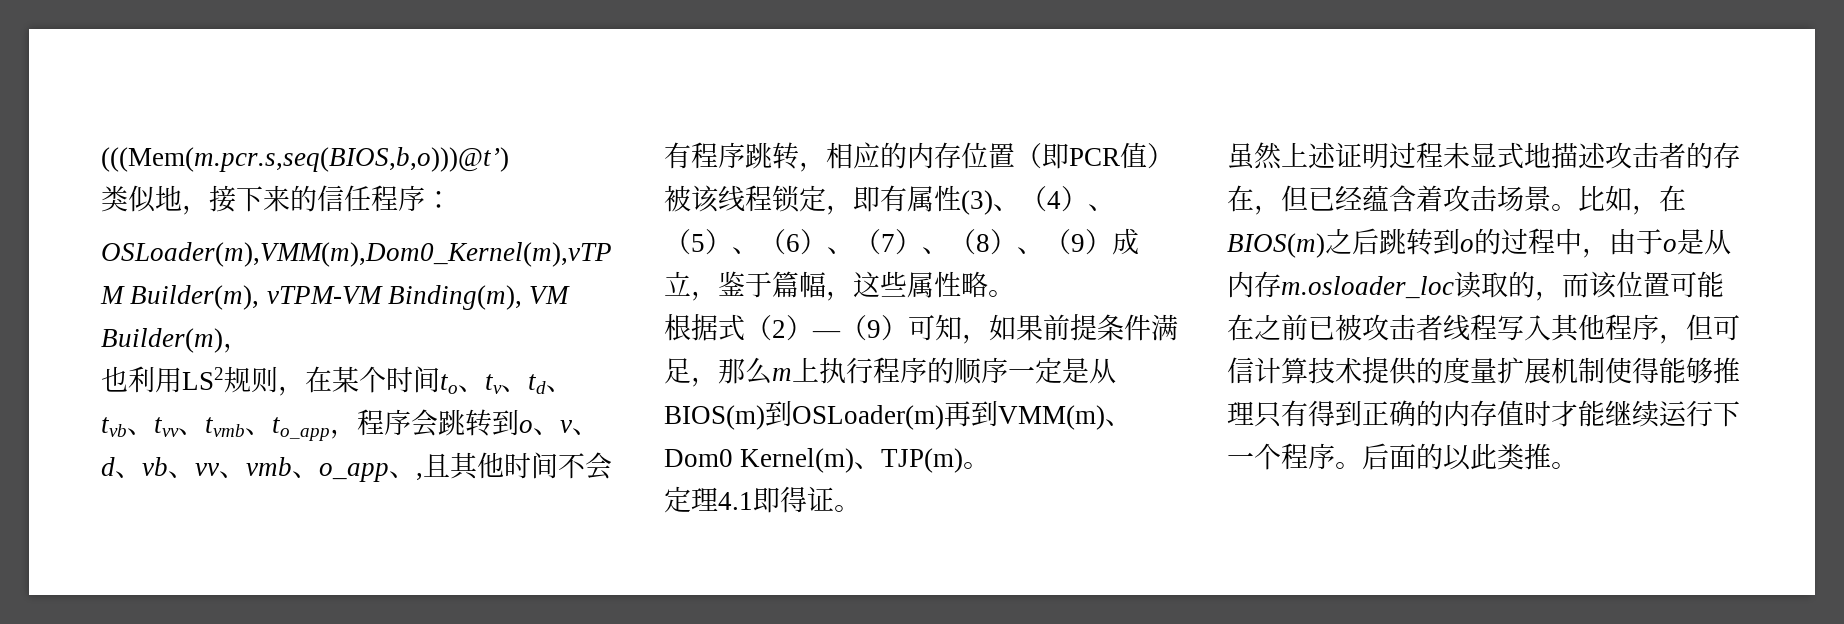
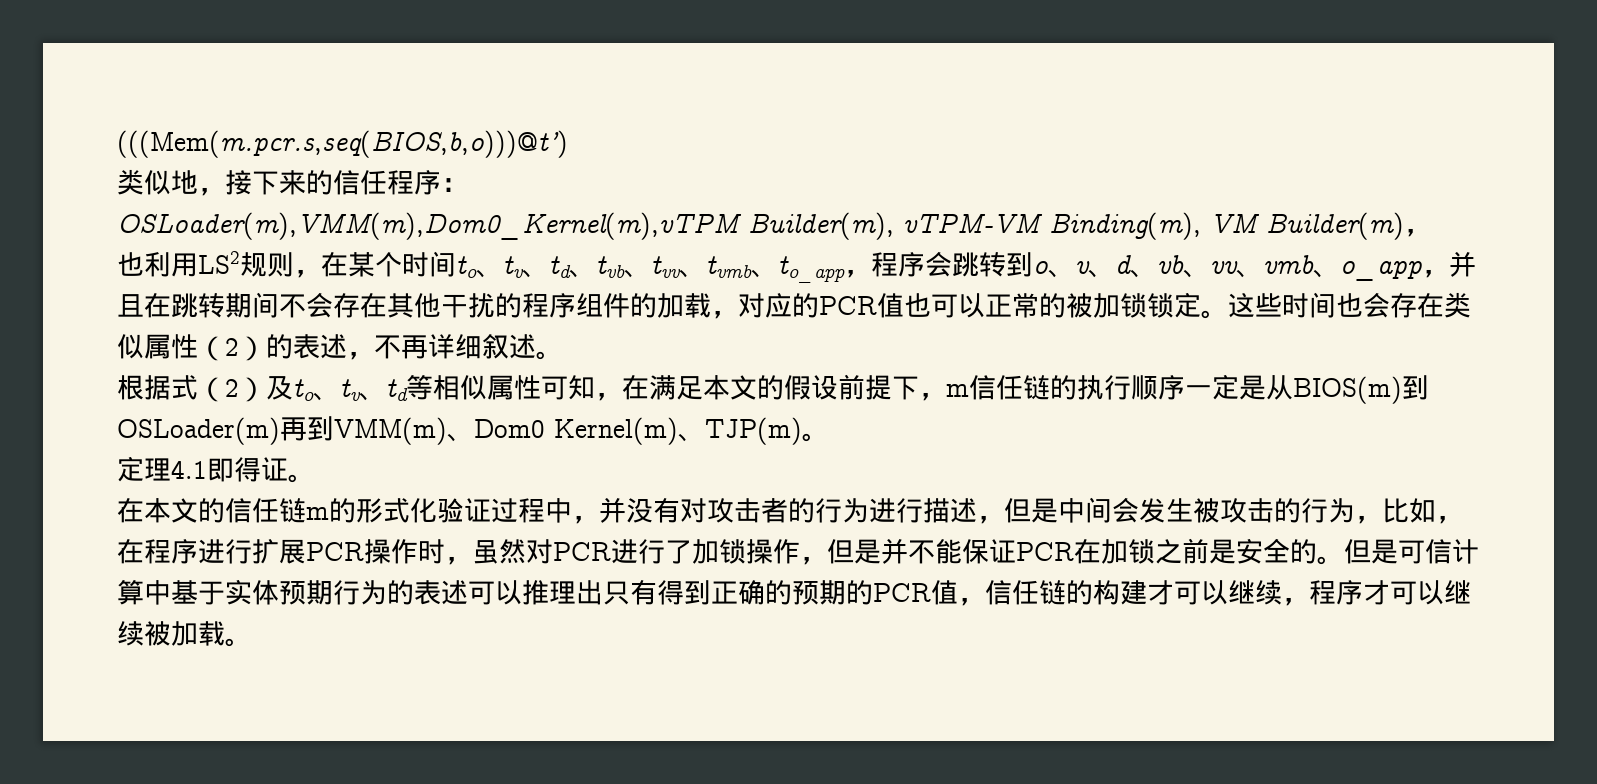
[389,452,612,481] [664,142,1174,172] [664,185,1115,215] [664,228,1139,255] [664,271,1015,301] [664,314,1178,344] [664,357,954,387] 、,且其他时间不会有程序跳转，相应的内存位置（即PCR值）被该线程锁定，即有属性(3)、（4）、（5）、（6）、（7）、（8）、（9）成立，鉴于篇幅，这些属性略。 // 根据式（2）—（9）可知，如果前提条件满足，那么m上执行程序的 -> [1422,251,1476,278] [117,292,1471,319] [117,334,563,361] [117,374,1131,402] ，并且在跳转期间不会存在其他干扰的程序组件的加载，对应的PCR值也可以正常的被加锁锁定。这些时间也会存在类似属性（2）的表述，不再详细叙述。 // 根据式（2）及to、tv、td等相似属性可知，在满足本文的假设前提下，m信任链的执行
[1227,142,1740,170] [1227,185,1686,215] [1227,228,1731,258] [1227,271,1724,301] [1227,314,1740,344] [1227,357,1740,385] [1227,400,1740,428] [1227,443,1551,471] 虽然上述证明过程未显式地描述攻击者的存在，但已经蕴含着攻击场景。比如，在BIOS(m)之后跳转到o的过程中，由于o是从内存m.osloader_loc读取的，而该位置可能在之前已被攻击者线程写入其他程序，但可信计算技术提供的度量扩展机制使得能够推理只有得到正确的内存值时才能继续运行下一个程序。后面的以此类推 -> [117,497,1463,524] [117,538,1479,565] [117,579,1471,606] [117,621,225,646] 在本文的信任链m的形式化验证过程中，并没有对攻击者的行为进行描述，但是中间会发生被攻击的行为，比如，在程序进行扩展PCR操作时，虽然对PCR进行了加锁操作，但是并不能保证PCR在加锁之前是安全的。但是可信计算中基于实体预期行为的表述可以推理出只有得到正确的预期的PCR值，信任链的构建才可以继续，程序才可以继续被加载

